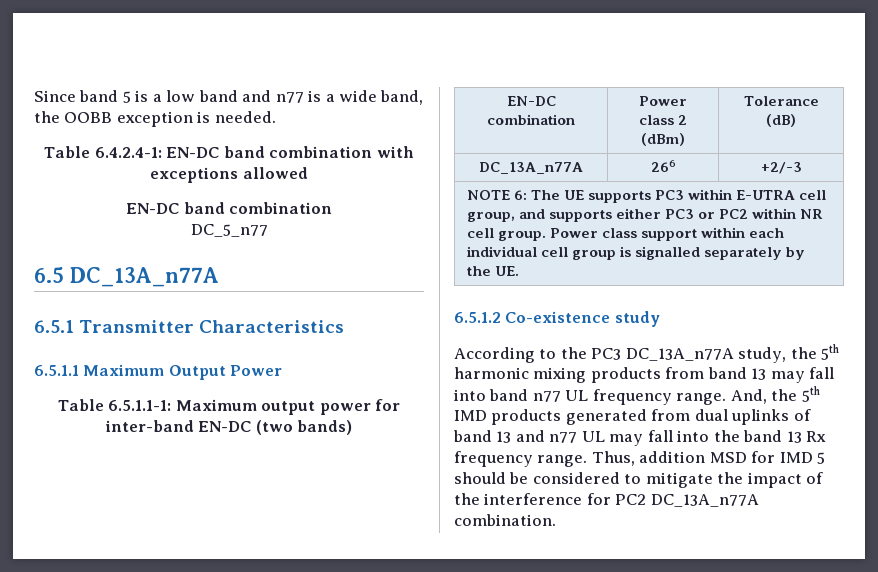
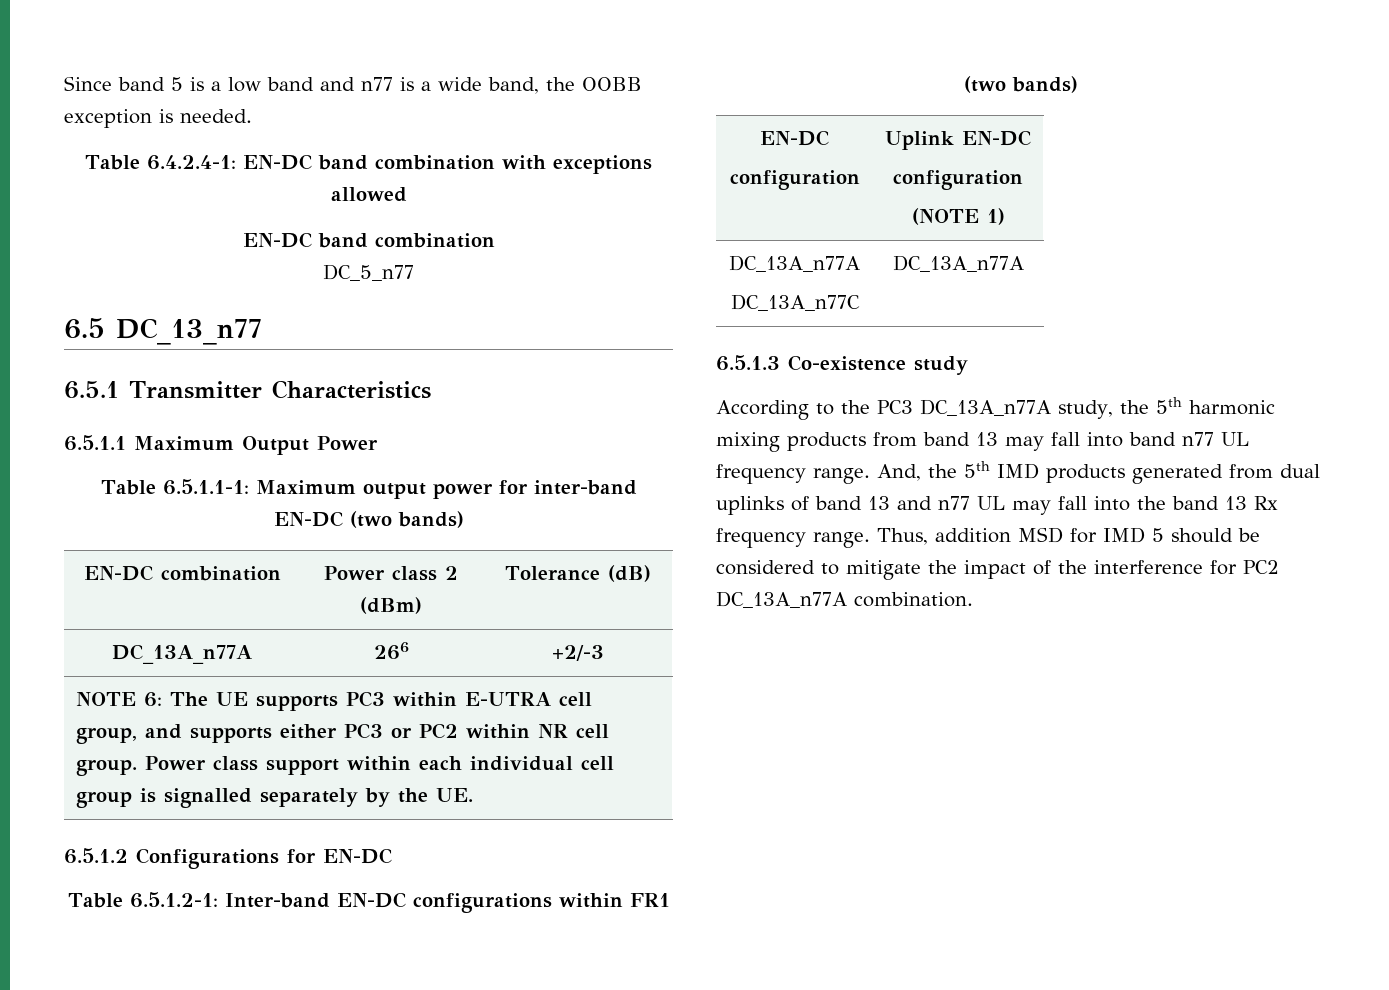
[70,267,219,287] DC_13A_n77A -> [116,318,262,345] DC_13_n77
(501, 317) none -> [136,848,392,869] [67,892,670,913] [963,76,1078,93] [760,130,829,146] [729,170,860,190] [885,130,1031,150] [893,170,1023,190] [911,208,1005,225] [729,255,860,272] [730,294,860,311] [892,255,1024,272] [716,355,780,371] Configurations for EN-DC // Table 6.5.1.2-1: Inter-band EN-DC configurations within FR1 (two bands) // EN-DC // configuration | Uplink EN-DC // configuration // (NOTE 1) // DC_13A_n77A // DC_13A_n77C | DC_13A_n77A // 6.5.1.3

